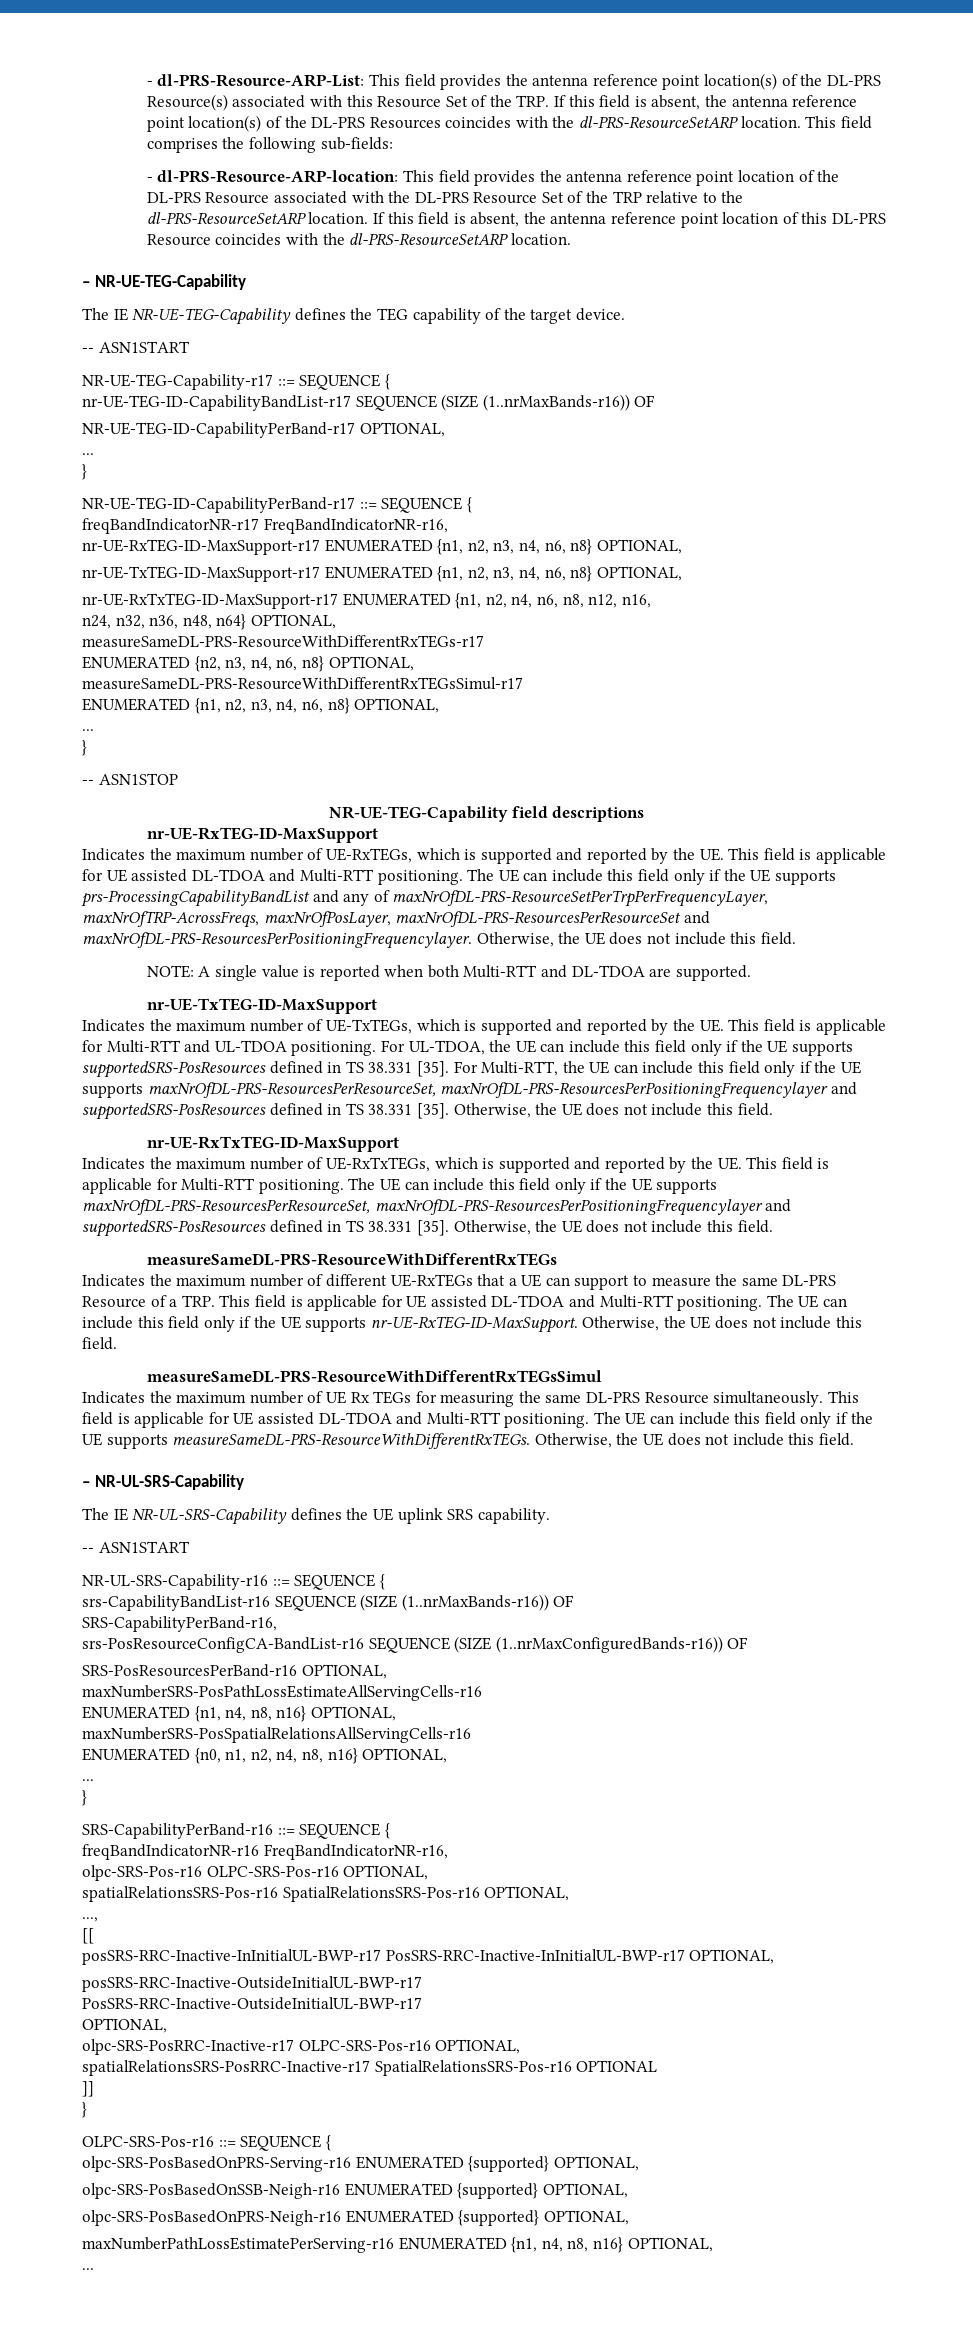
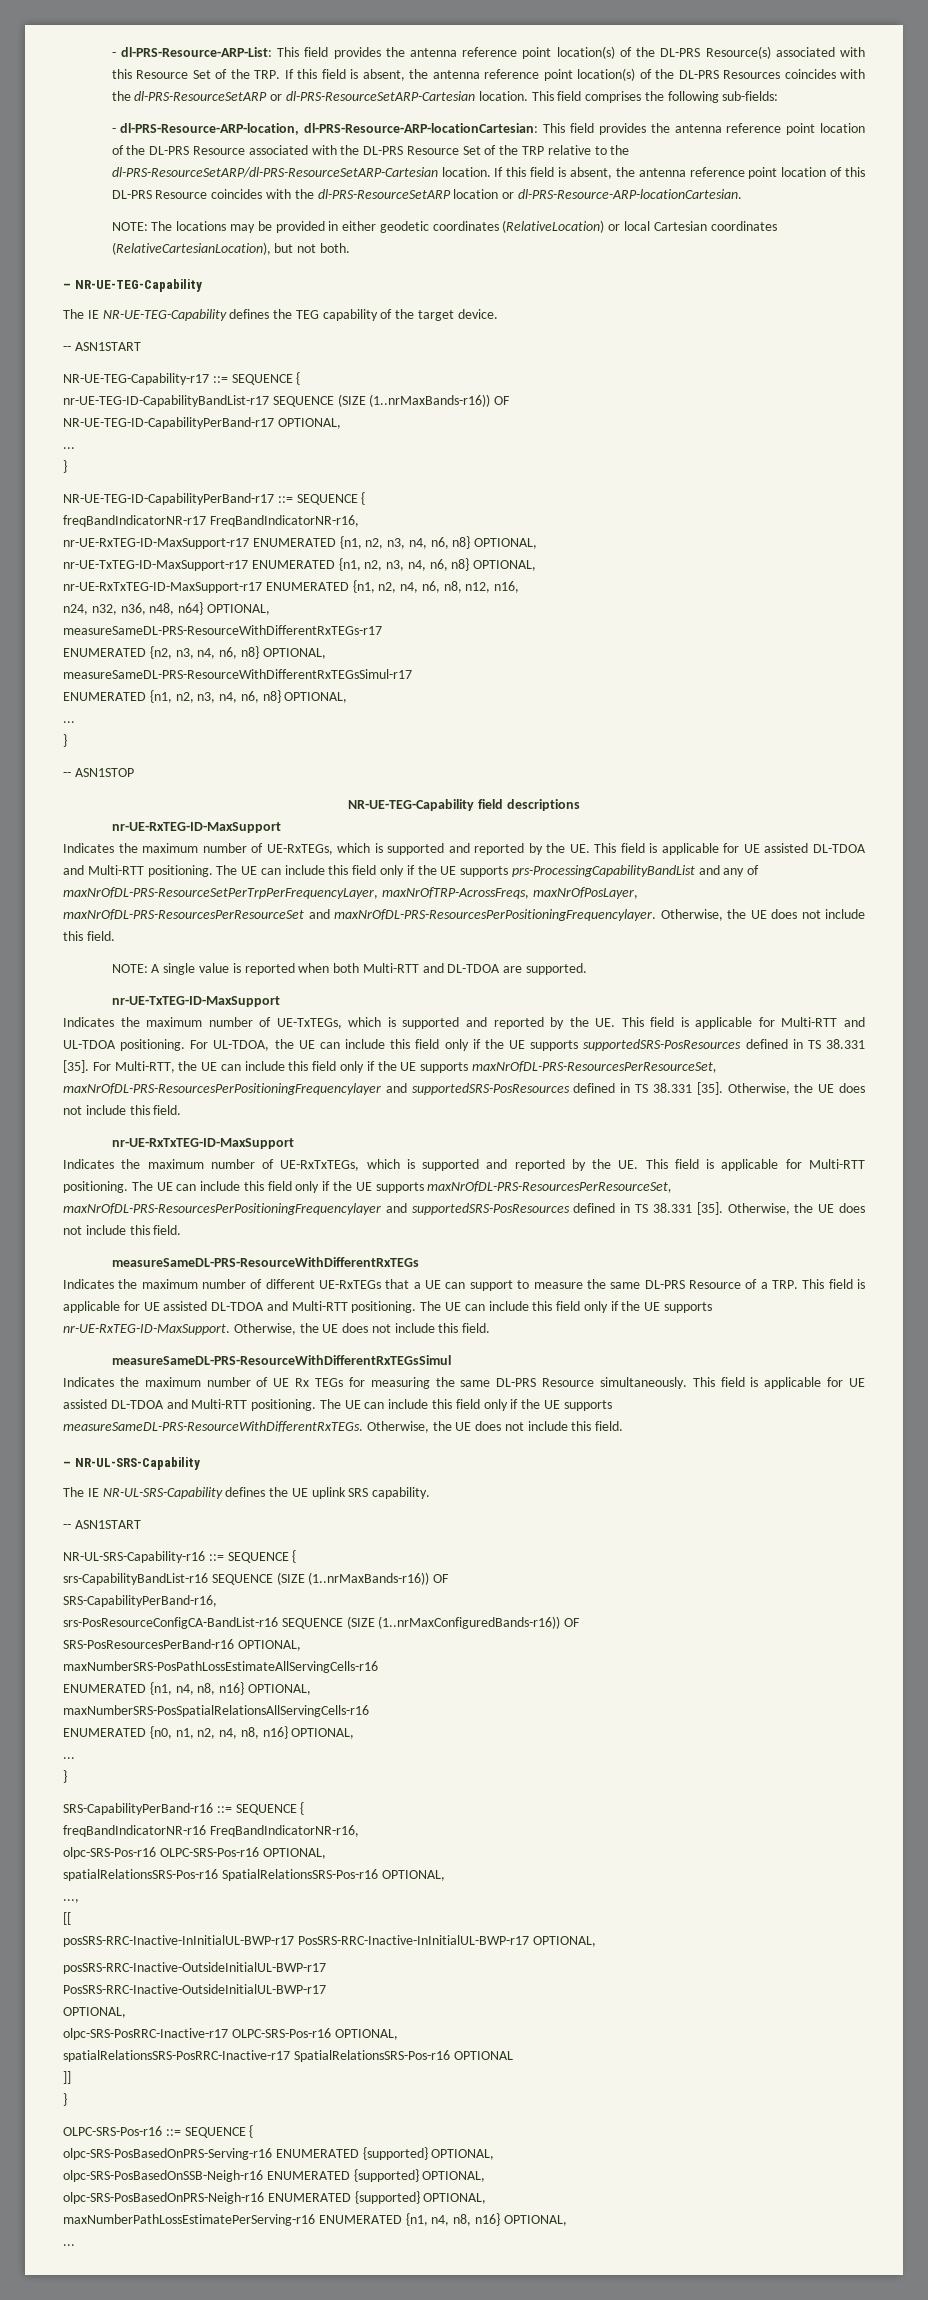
(739, 122) none -> [270,91,475,101] or dl-PRS-ResourceSetARP-Cartesian
[157,170,399,183] dl-PRS-Resource-ARP-location: -> [120,123,539,135] dl-PRS-Resource-ARP-location, dl-PRS-Resource-ARP-locationCartesian:
[146,212,306,224] dl-PRS-ResourceSetARP -> [111,167,438,178] dl-PRS-ResourceSetARP/dl-PRS-ResourceSetARP-Cartesian
[510,233,571,245] location. -> [453,189,742,199] [111,220,777,233] [111,242,350,255] location or dl-PRS-Resource-ARP-locationCartesian. // NOTE: The locations may be provided in either geodetic coordinates (RelativeLocation) or local Cartesian coordinates (RelativeCartesianLocation), but not both.

